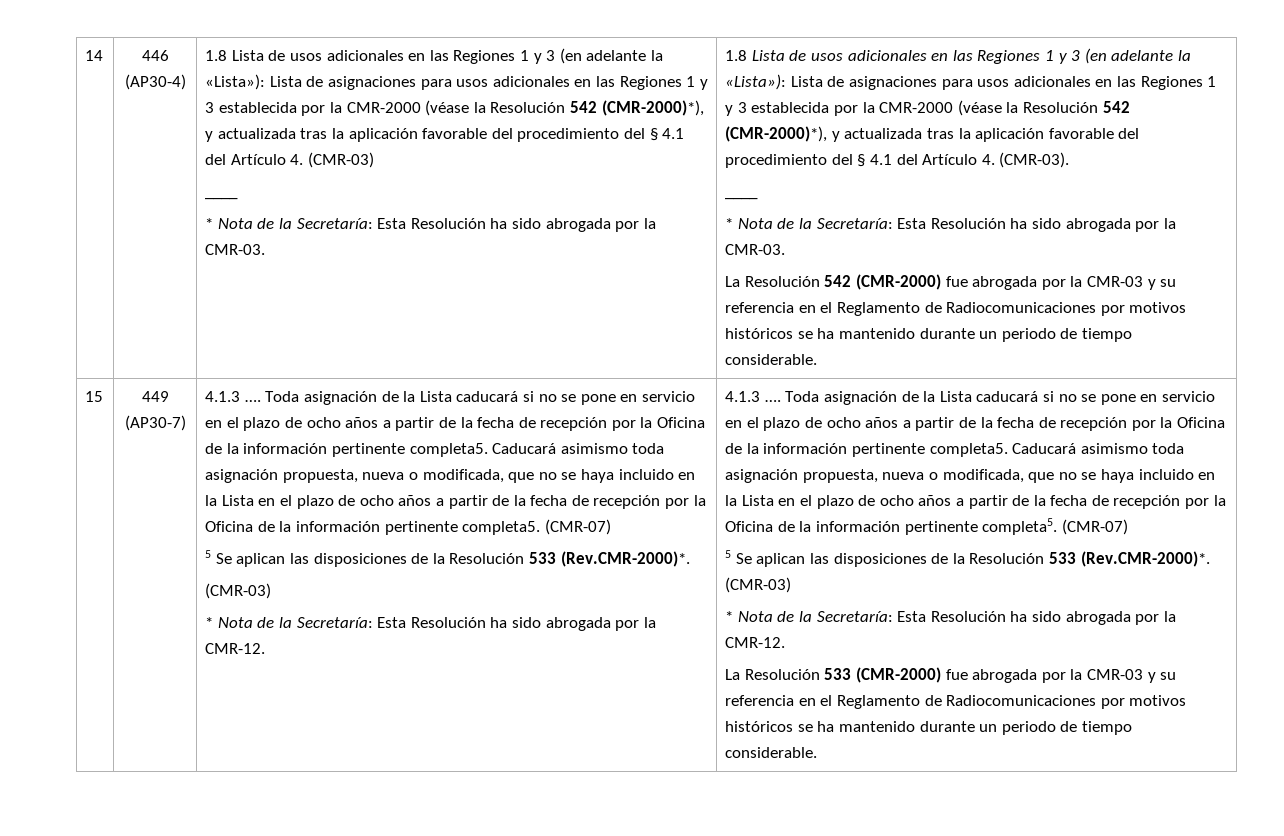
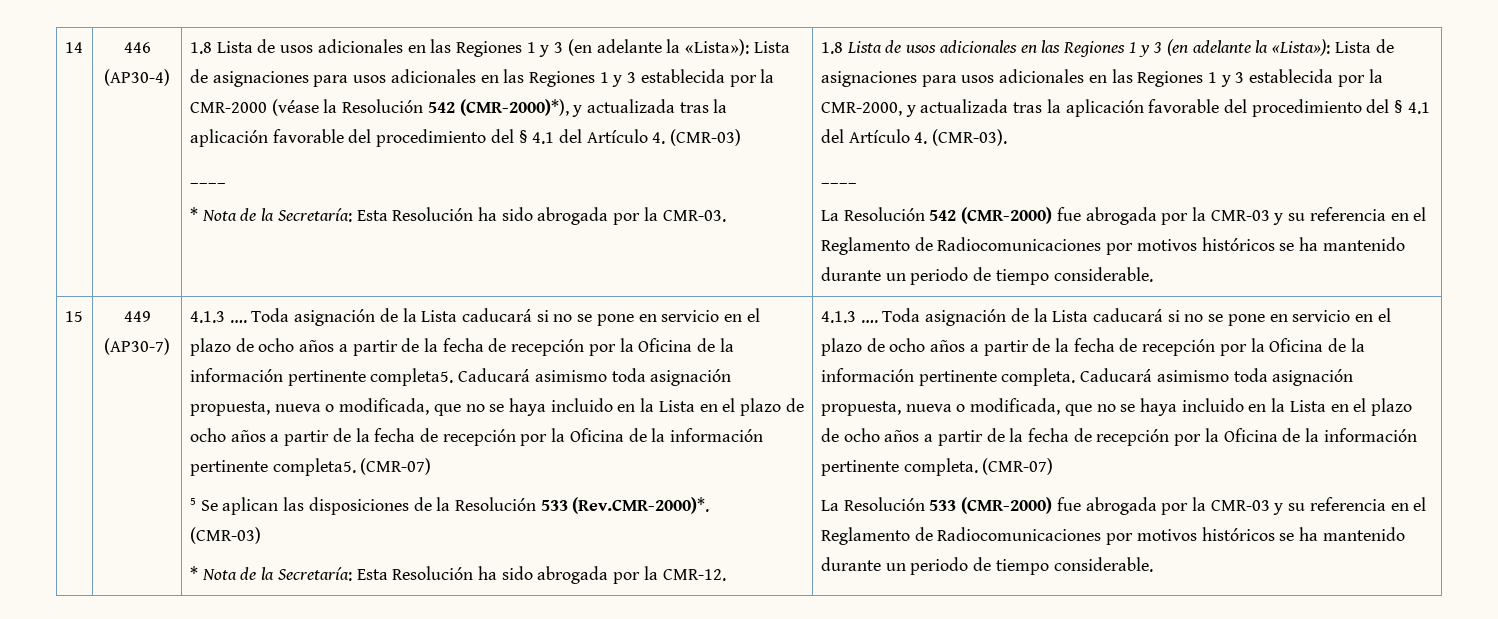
[879,100,1130,116] [725,126,828,142] CMR-2000 (véase la Resolución 542 (CMR-2000)*), -> [820,102,902,116] CMR-2000,
[725,218,1176,232] [725,244,786,255] // * Nota de la Secretaría: Esta Resolución ha sido abrogada por la CMR-03. -> (857, 183) none
[929,443,1008,457] completa5. -> [1001,368,1076,386] completa.
[982,518,1128,535] [725,550,1210,567] [725,577,792,593] [725,611,1176,625] [725,637,786,648] completa5. (CMR-07) // 5 Se aplican las disposiciones de la Resolución 533 (Rev.CMR-2000)*. (CMR-03) // * Nota de la Secretaría: Esta Resolución ha sido abrogada por la CMR-12. -> [903,458,1054,476] completa. (CMR-07)

